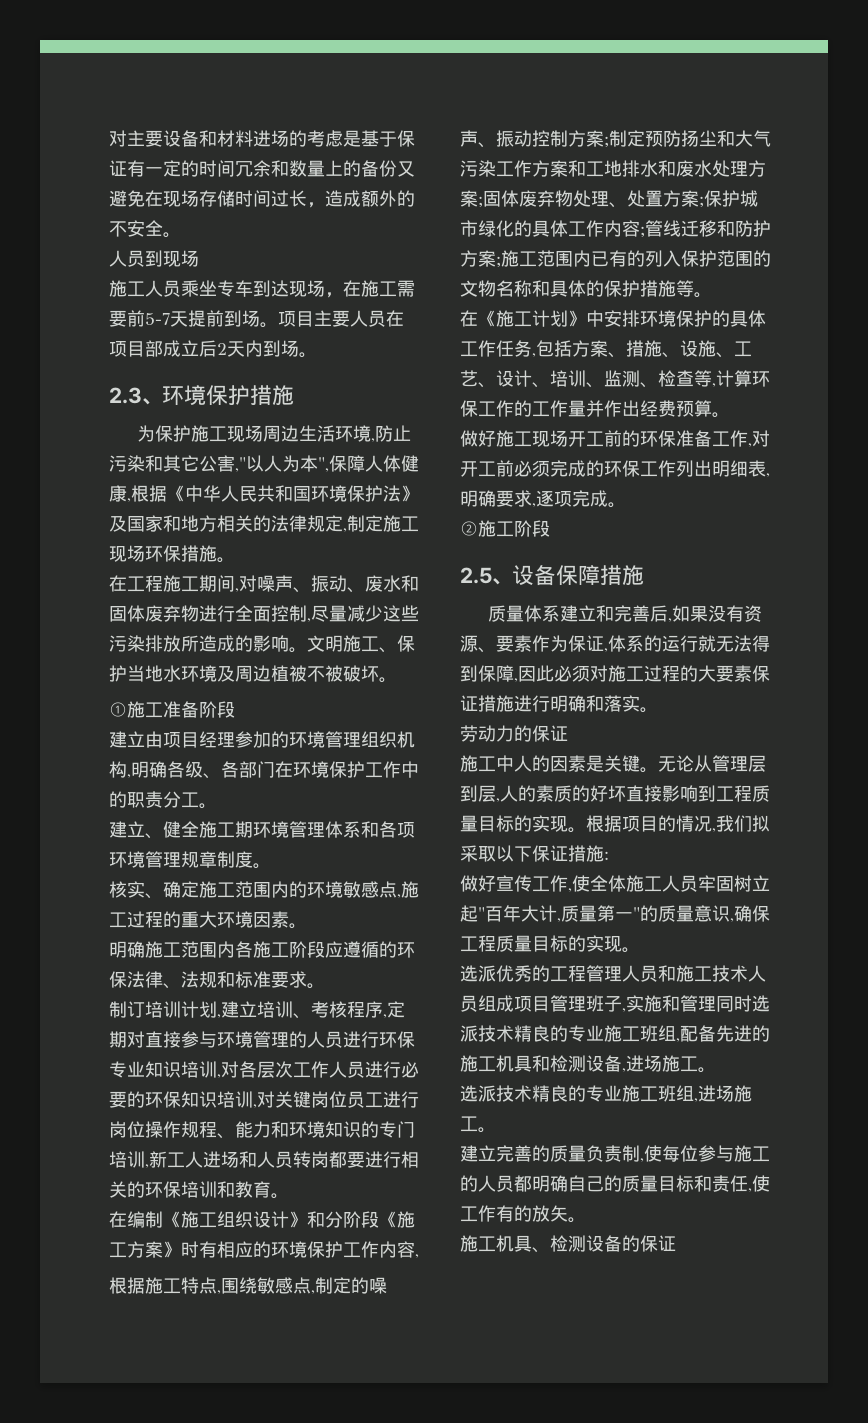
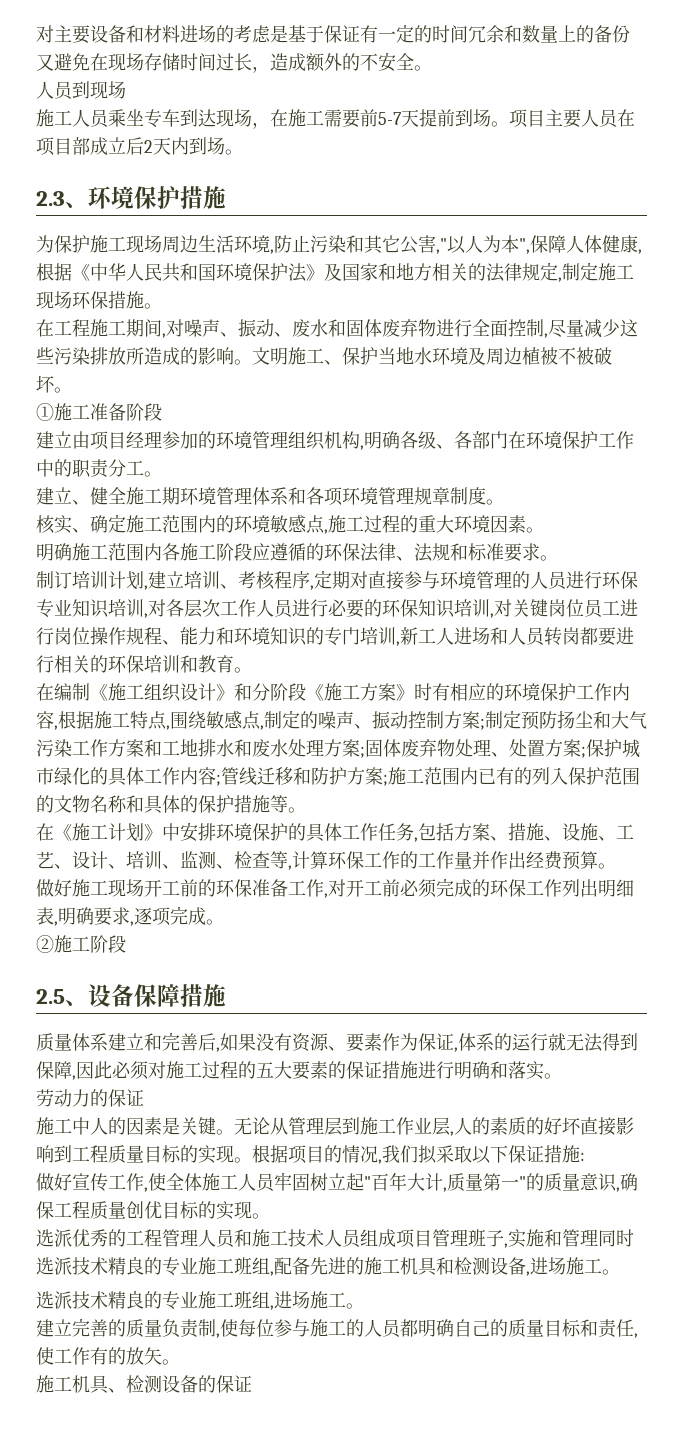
(419, 1256) // -> (58, 727) none
[698,665,752,682] 大要素 -> [256,1061,346,1080] 五大要素的
(478, 793) none -> [360,1117,432,1135] 施工作业
(532, 943) none -> [126,1201,162,1219] 创优

